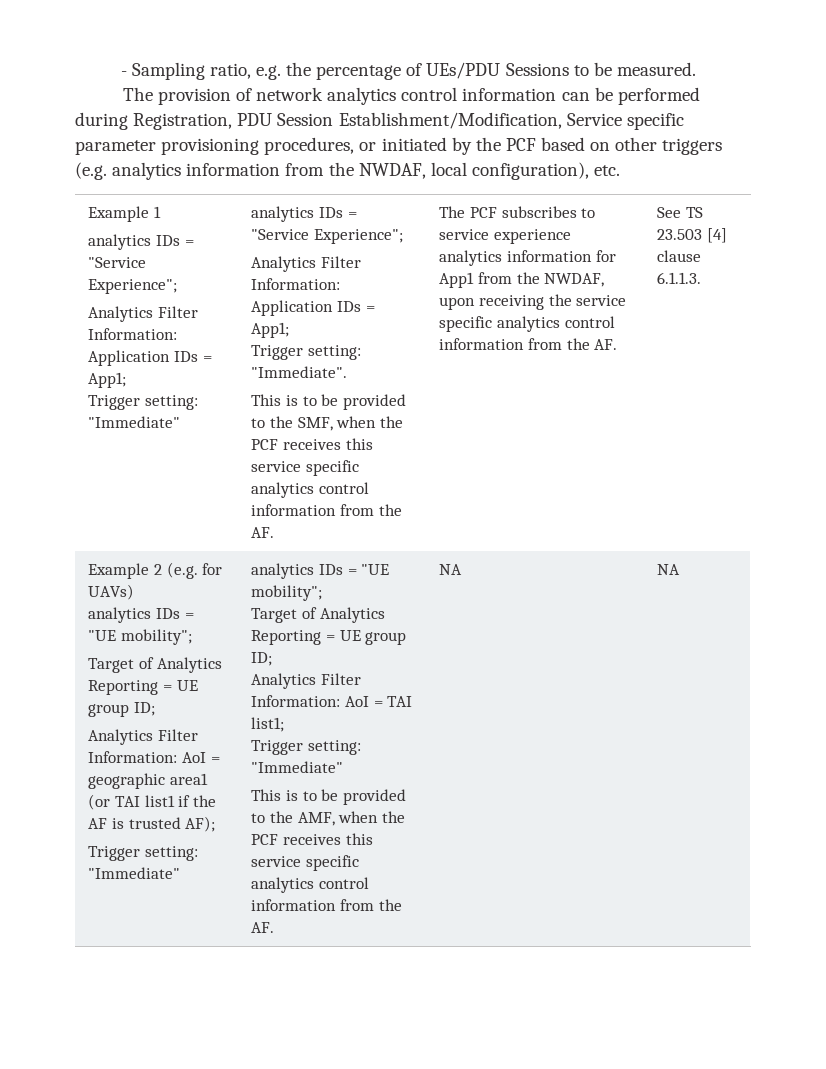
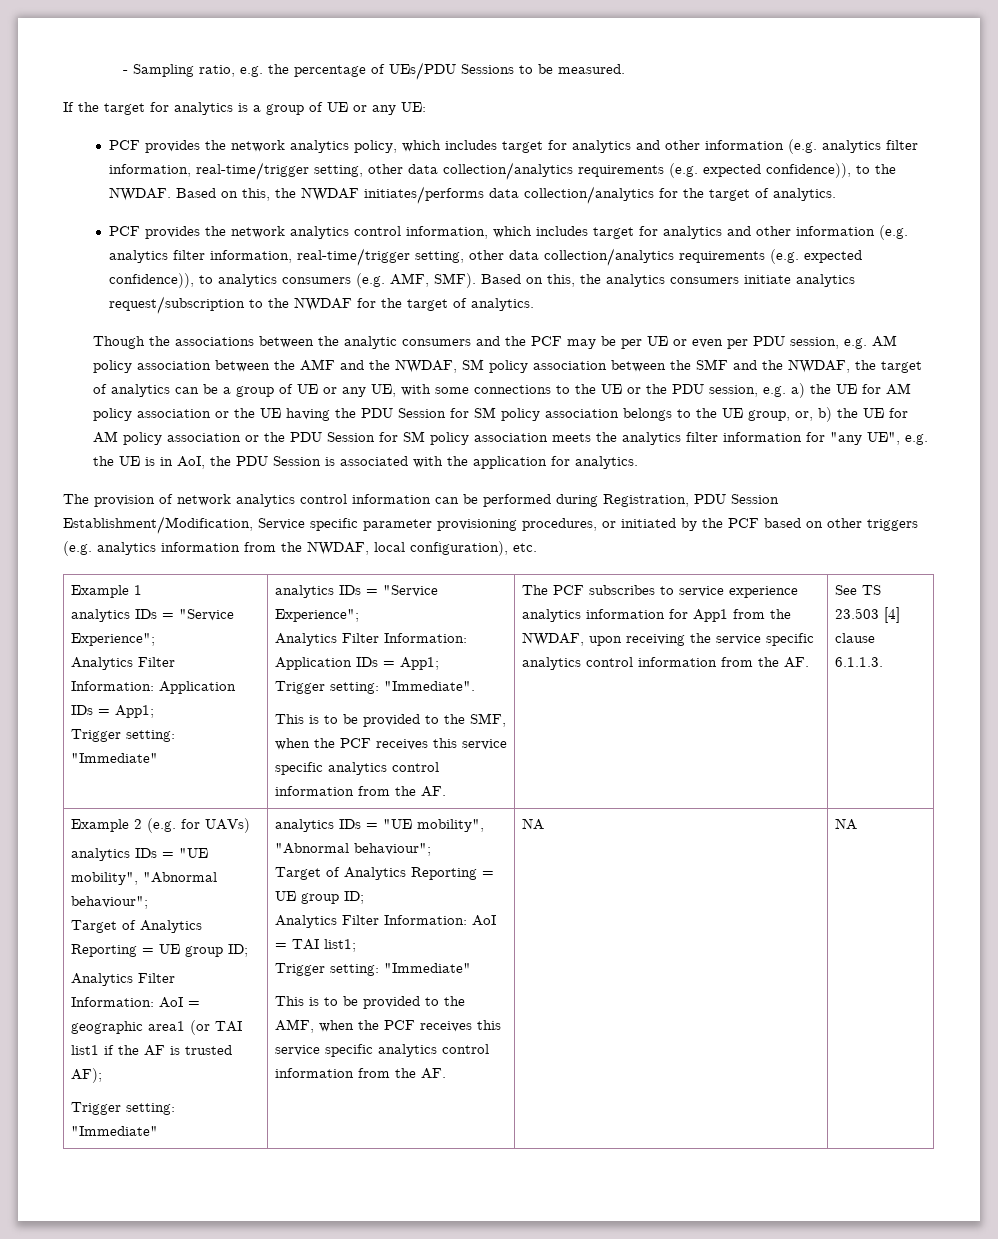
(696, 69) none -> [63,102,426,115] [109,139,919,154] [109,162,897,180] [109,186,837,204] [109,225,909,240] [109,248,863,266] [109,273,856,288] [109,296,535,314] [92,335,897,349] [92,359,922,373] [92,383,911,398] [92,407,908,422] [92,431,928,445] [92,456,638,469] // If the target for analytics is a group of UE or any UE: // PCF provides the network analytics policy, which includes target for analytics and other information (e.g. analytics filter information, real-time/trigger setting, other data collection/analytics requirements (e.g. expected confidence)), to the NWDAF. Based on this, the NWDAF initiates/performs data collection/analytics for the target of analytics. // PCF provides the network analytics control information, which includes target for analytics and other information (e.g. analytics filter information, real-time/trigger setting, other data collection/analytics requirements (e.g. expected confidence)), to analytics consumers (e.g. AMF, SMF). Based on this, the analytics consumers initiate analytics request/subscription to the NWDAF for the target of analytics. // Though the associations between the analytic consumers and the PCF may be per UE or even per PDU session, e.g. AM policy association between the AMF and the NWDAF, SM policy association between the SMF and the NWDAF, the target of analytics can be a group of UE or any UE, with some connections to the UE or the PDU session, e.g. a) the UE for AM policy association or the UE having the PDU Session for SM policy association belongs to the UE group, or, b) the UE for AM policy association or the PDU Session for SM policy association meets the analytics filter information for "any UE", e.g. the UE is in AoI, the PDU Session is associated with the application for analytics.
[120,629,192,645] mobility"; -> [70,872,217,885] [70,896,148,909] mobility", "Abnormal behaviour";
[251,585,323,601] mobility"; -> [416,819,484,832] [274,843,431,856] mobility", "Abnormal behaviour";

